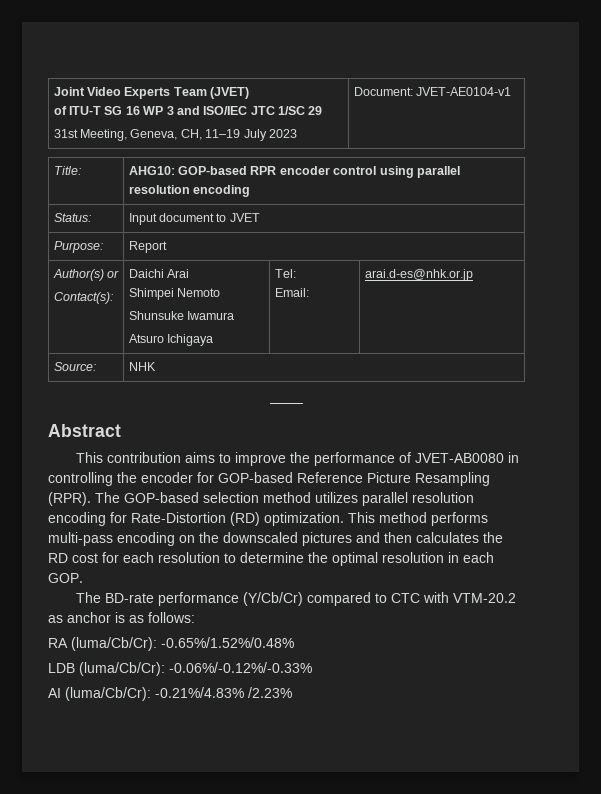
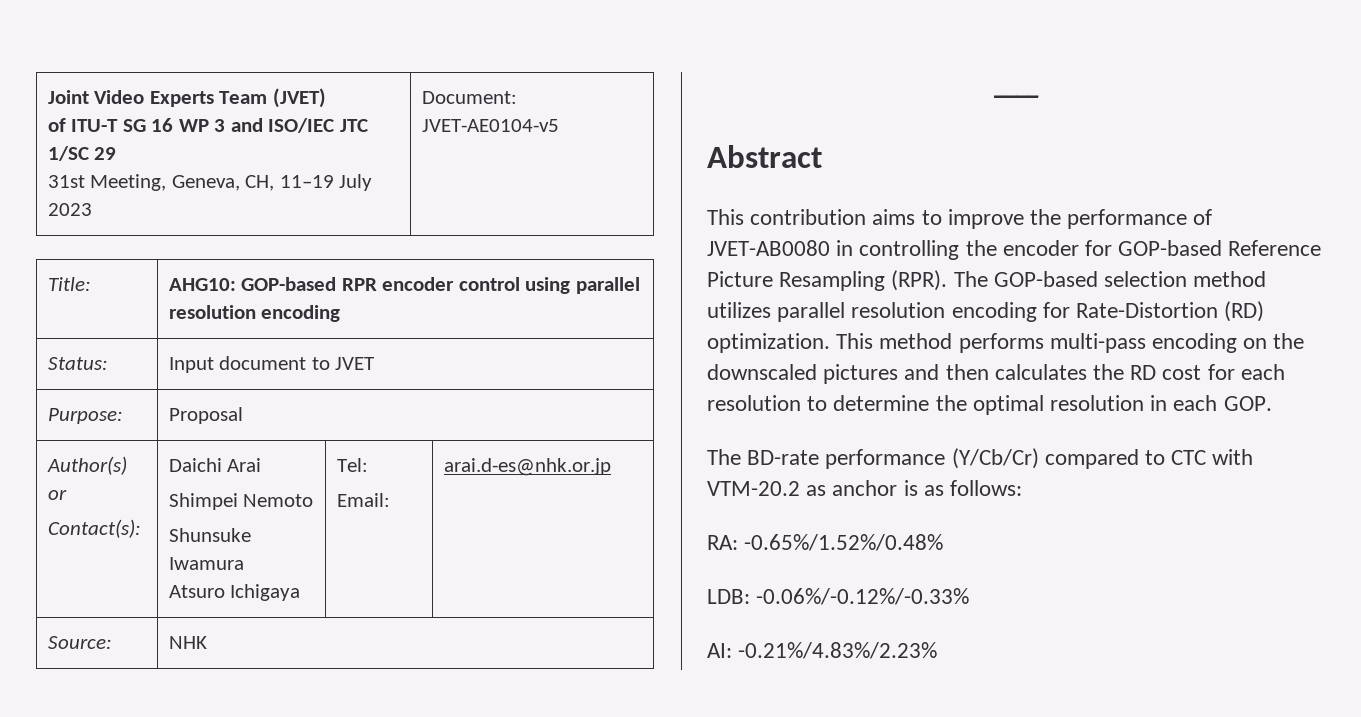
[416,87,512,96] JVET-AE0104-v1 -> [421,119,559,132] JVET-AE0104-v5
[128,241,167,253] Report -> [168,407,243,424] Proposal
[48,637,157,651] RA (luma/Cb/Cr): -> [707,535,738,550] RA:
[48,662,165,676] LDB (luma/Cb/Cr): -> [707,589,750,604] LDB:
[48,687,292,701] AI (luma/Cb/Cr): -0.21%/4.83% /2.23% -> [707,642,938,659] AI: -0.21%/4.83%/2.23%

